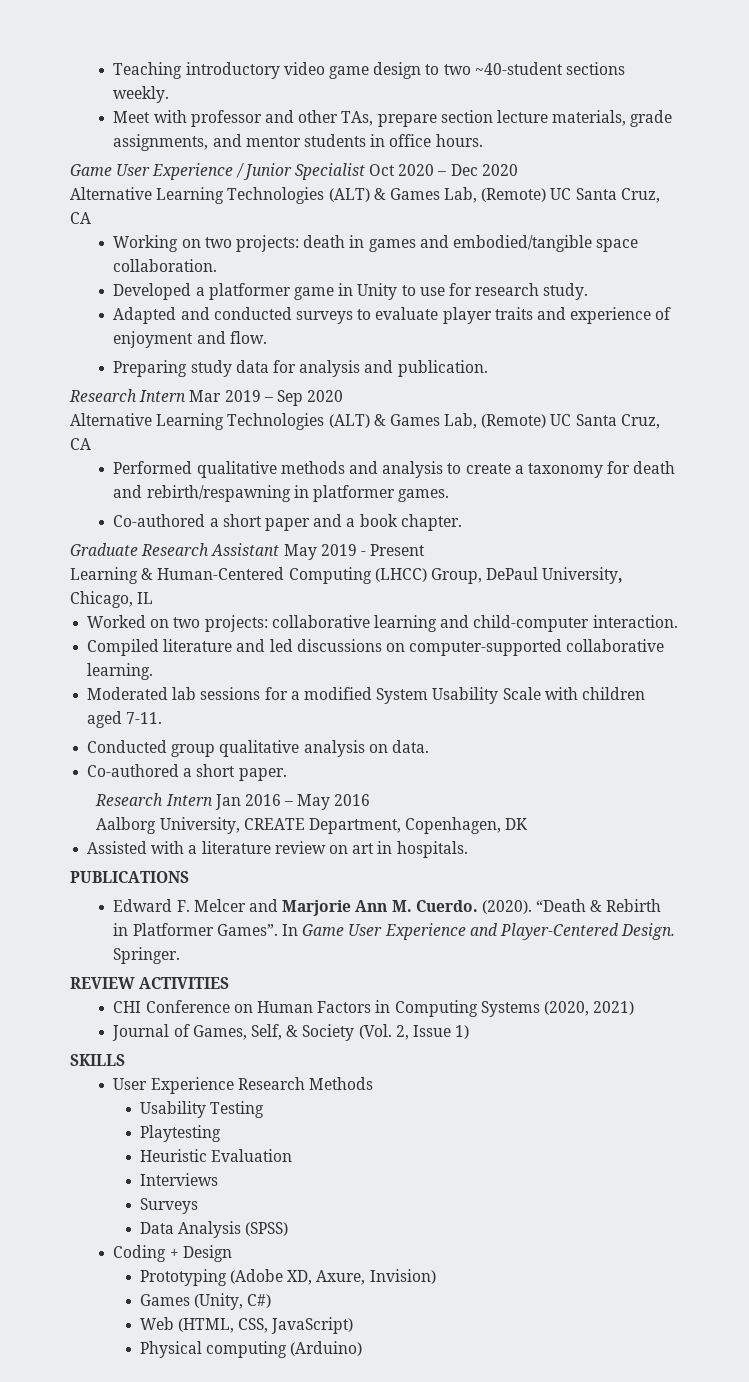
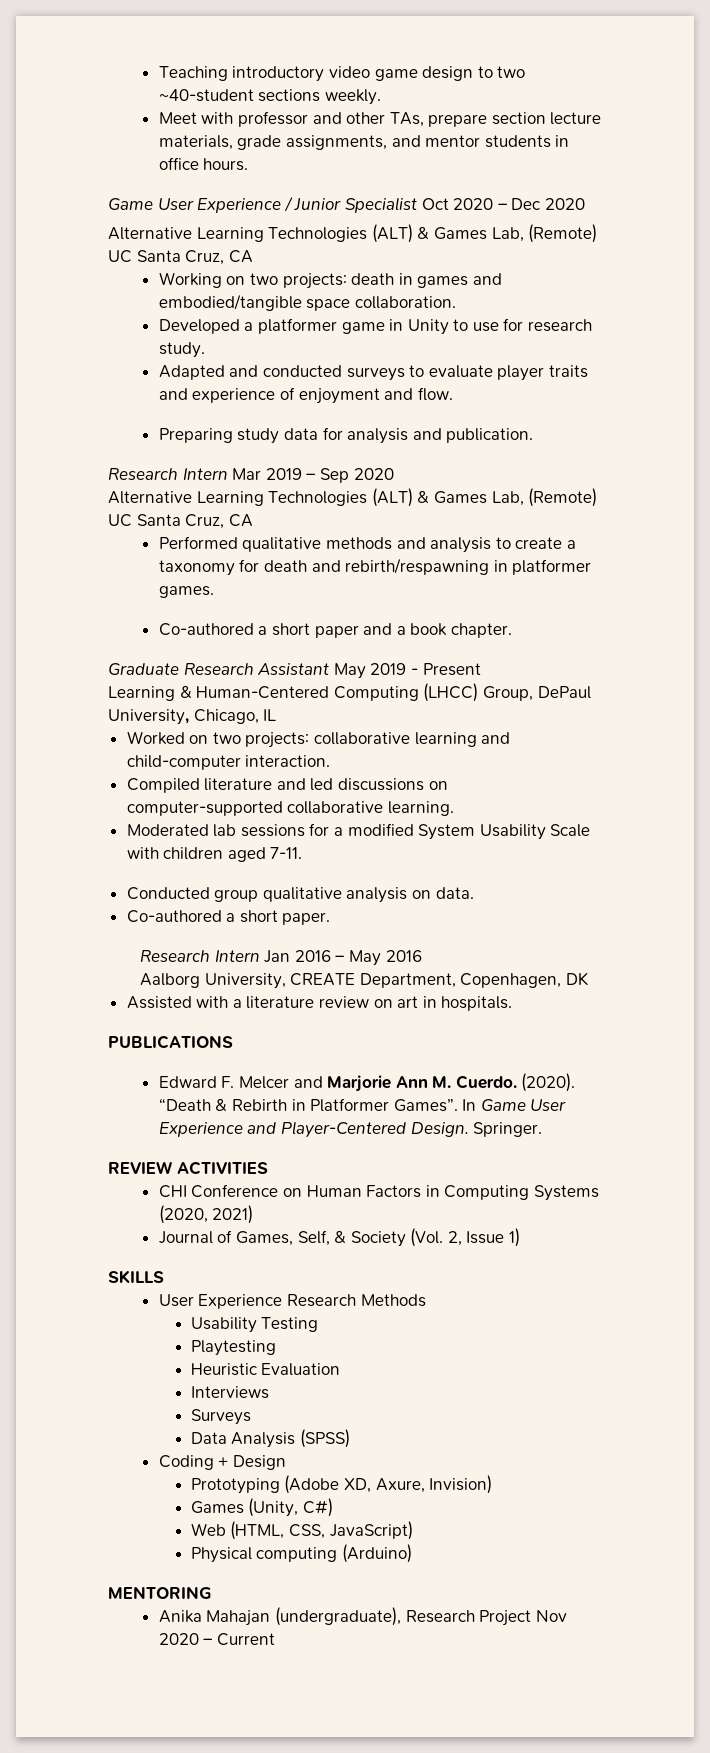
(363, 1348) none -> [108,1586,212,1599] [158,1607,567,1626] [158,1633,275,1646] // MENTORING // Anika Mahajan (undergraduate), Research Project Nov 2020 – Current

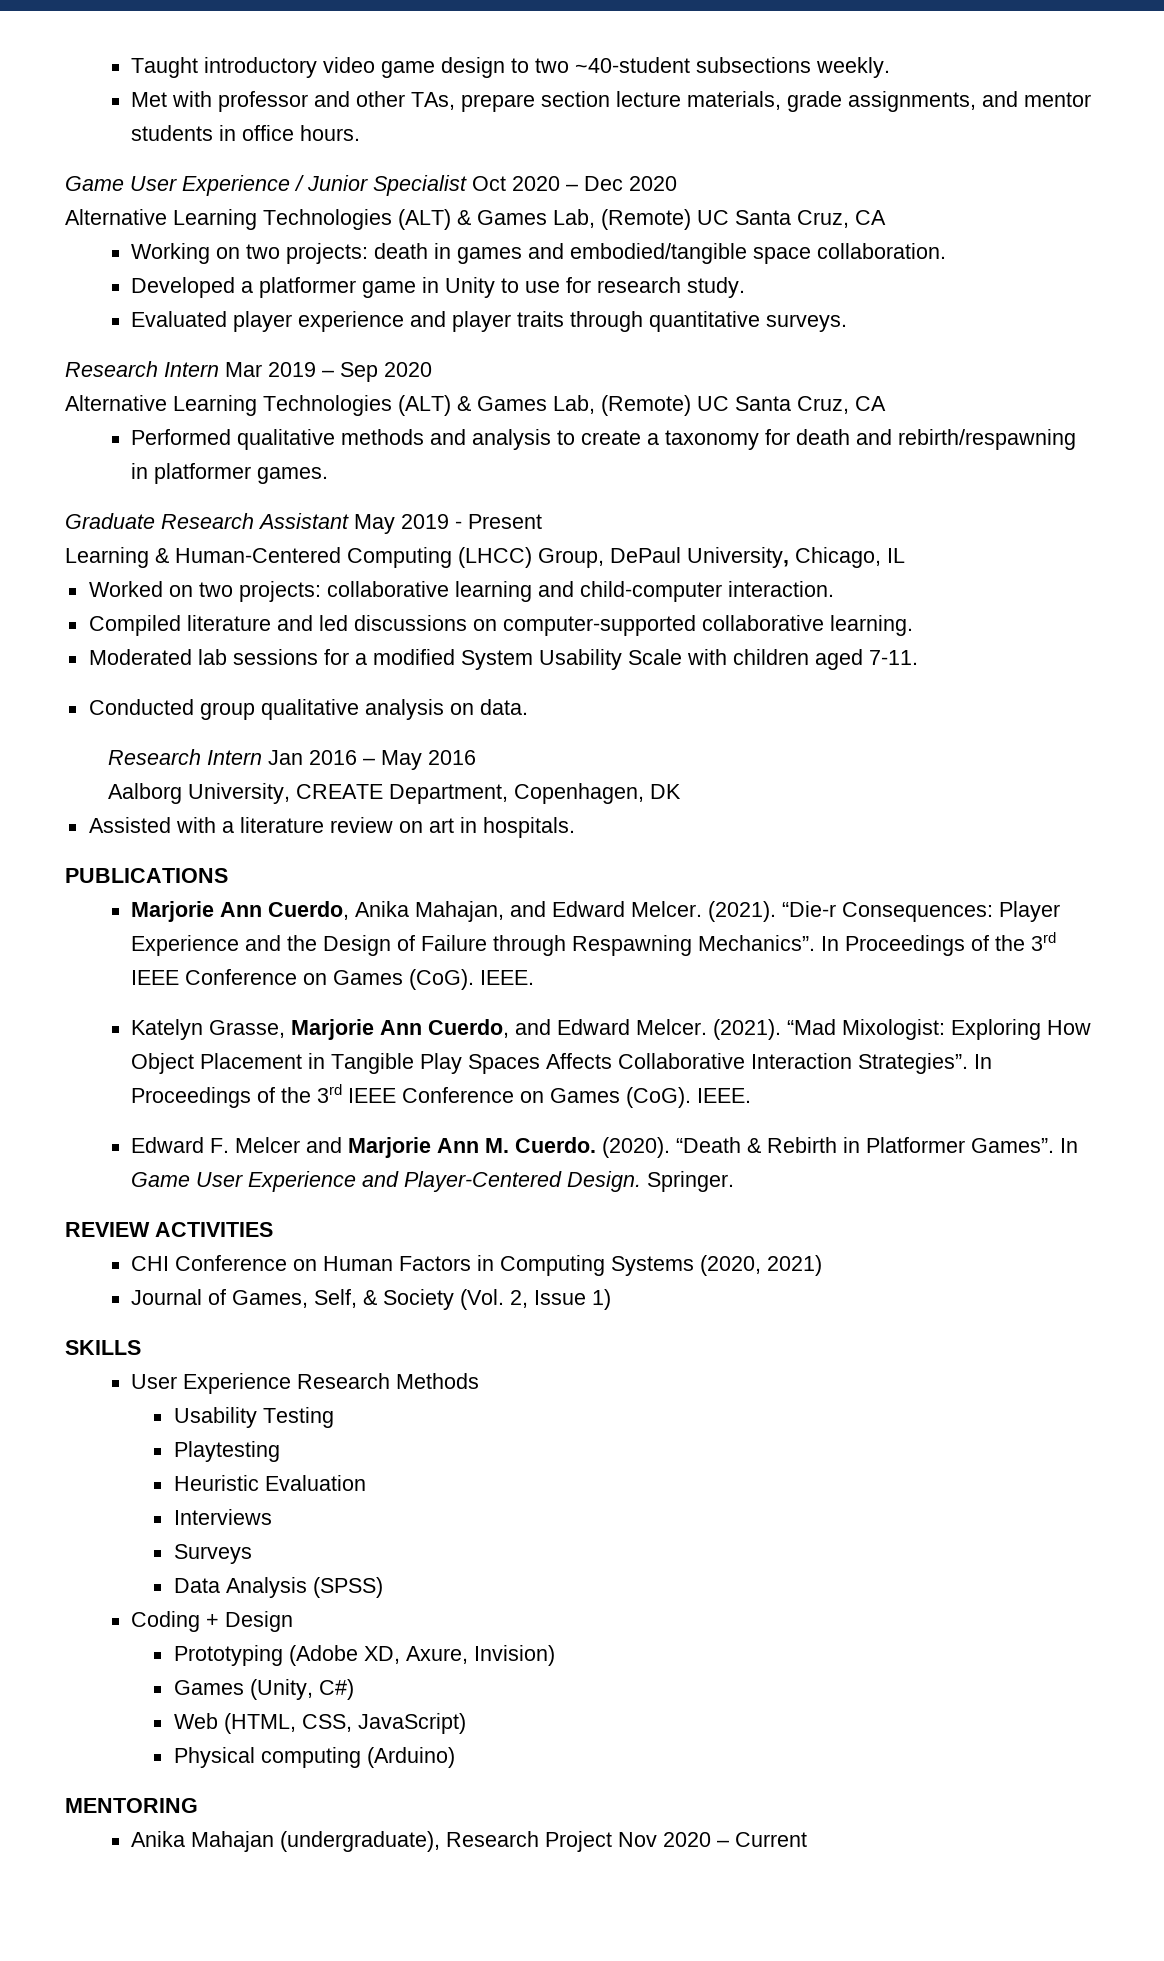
[158,66,228,81] Teaching -> [131,57,199,78] Taught
[258,89,321,102] sections -> [696,57,812,73] subsections
[158,112,197,124] Meet -> [131,92,168,107] Met
[158,365,588,381] [158,387,453,404] [158,427,534,444] Adapted and conducted surveys to evaluate player traits and experience of enjoyment and flow. // Preparing study data for analysis and publication. -> [131,311,848,332] Evaluated player experience and player traits through quantitative surveys.
[158,623,512,638] // Co-authored a short paper and a book chapter. -> (329, 475) none
[126,910,331,925] // Co-authored a short paper. -> (528, 707) none
(233, 1042) none -> [131,901,1061,922] [131,932,1057,956] [131,969,535,990] [131,1019,1092,1040] [131,1053,993,1074] [131,1084,752,1108] // Marjorie Ann Cuerdo, Anika Mahajan, and Edward Melcer. (2021). “Die-r Consequences: Player Experience and the Design of Failure through Respawning Mechanics”. In Proceedings of the 3rd IEEE Conference on Games (CoG). IEEE. // Katelyn Grasse, Marjorie Ann Cuerdo, and Edward Melcer. (2021). “Mad Mixologist: Exploring How Object Placement in Tangible Play Spaces Affects Collaborative Interaction Strategies”. In Proceedings of the 3rd IEEE Conference on Games (CoG). IEEE.

